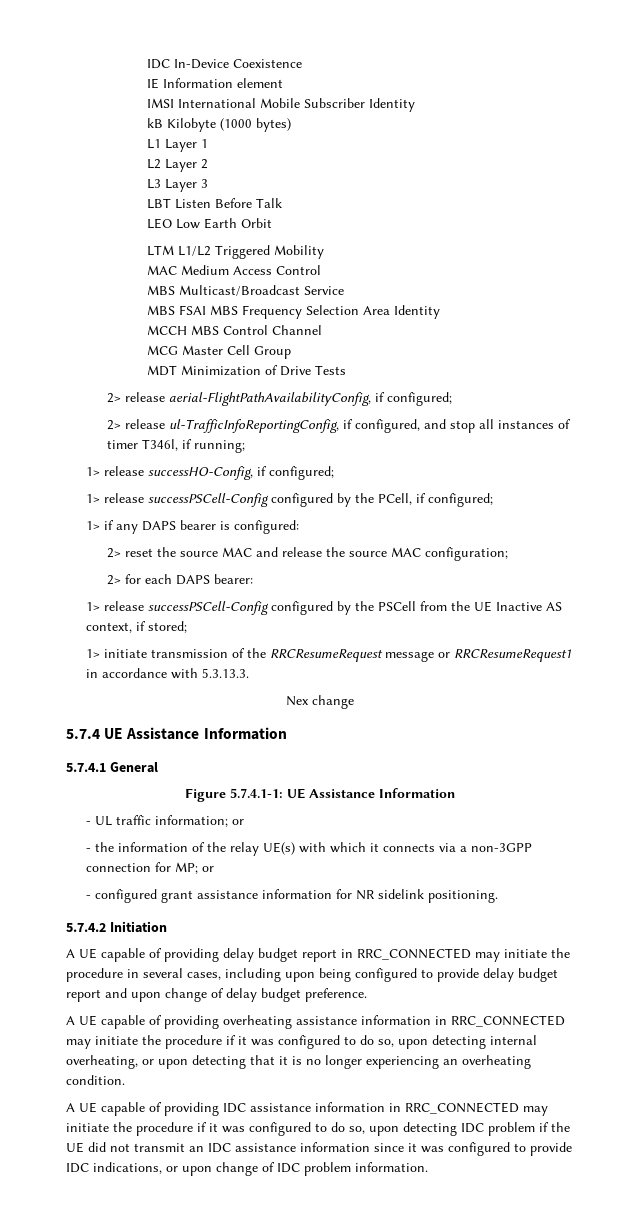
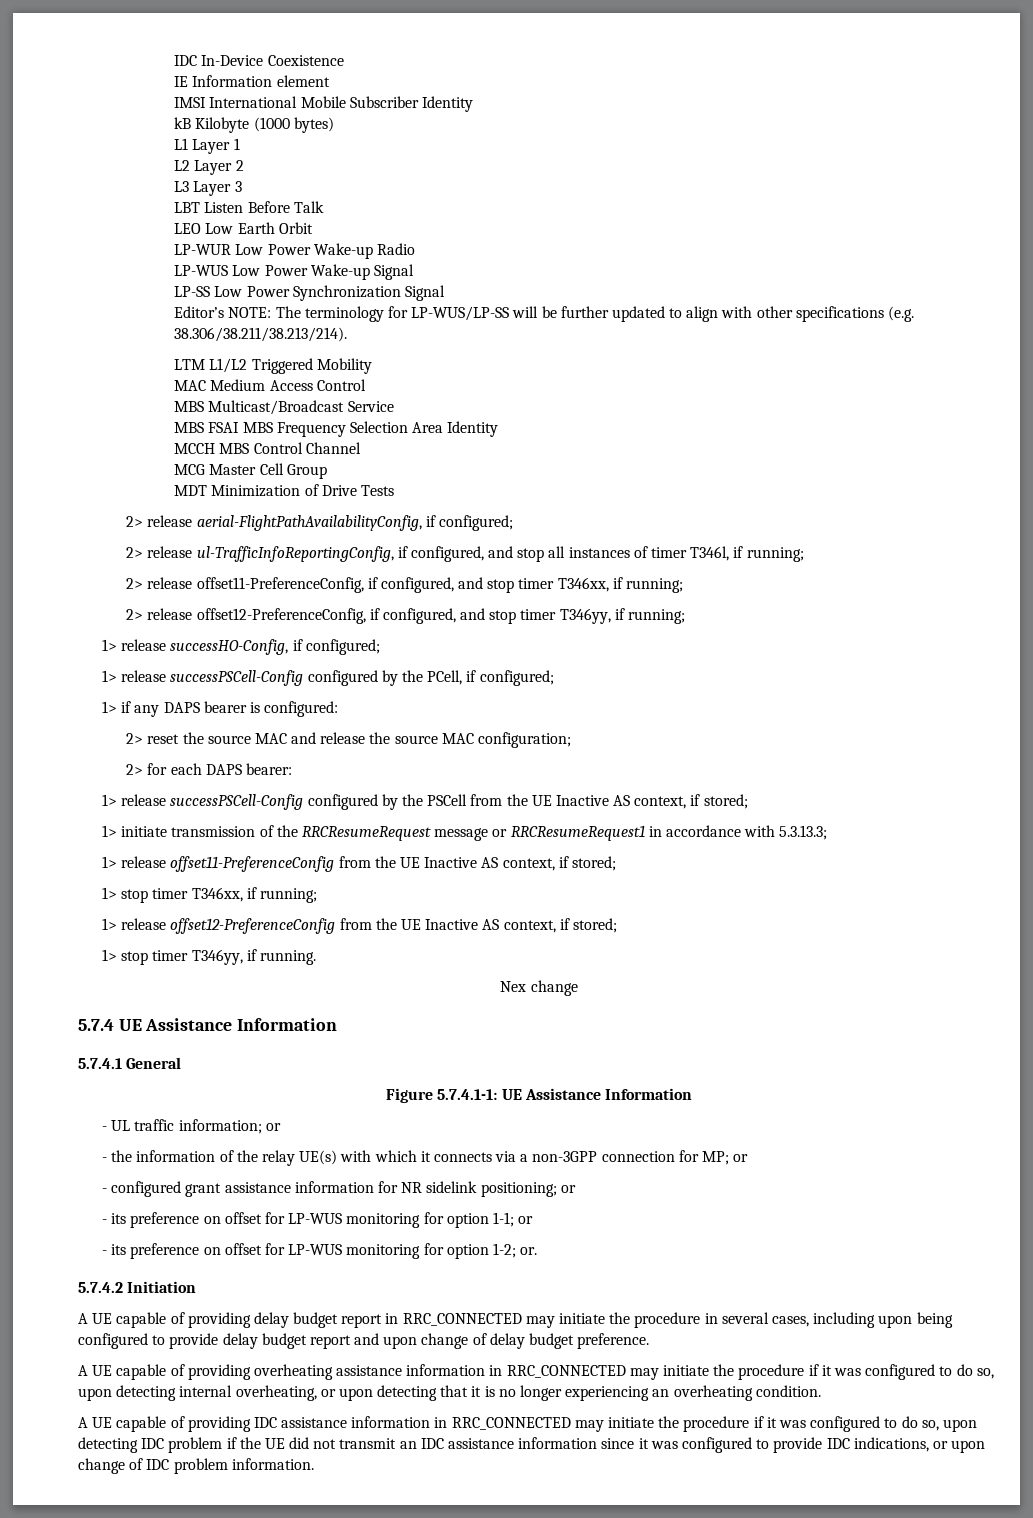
(273, 223) none -> [174,243,416,259] [174,264,415,280] [174,285,446,301] [174,306,915,322] [174,327,348,342] // LP-WUR Low Power Wake-up Radio // LP-WUS Low Power Wake-up Signal // LP-SS Low Power Synchronization Signal // Editor’s NOTE: The terminology for LP-WUS/LP-SS will be further updated to align with other specifications (e.g. 38.306/38.211/38.213/214).
(245, 446) none -> [126,577,683,593] [126,608,685,624] // 2> release offset11-PreferenceConfig, if configured, and stop timer T346xx, if running; // 2> release offset12-PreferenceConfig, if configured, and stop timer T346yy, if running;
[202,668,250,678] 5.3.13.3. -> [779,825,828,840] [102,856,616,872] [102,887,317,903] [102,918,617,934] [102,949,316,965] 5.3.13.3; // 1> release offset11-PreferenceConfig from the UE Inactive AS context, if stored; // 1> stop timer T346xx, if running; // 1> release offset12-PreferenceConfig from the UE Inactive AS context, if stored; // 1> stop timer T346yy, if running.
[428,890,499,903] positioning. -> [480,1182,576,1197] [102,1212,534,1228] [102,1243,538,1259] positioning; or // - its preference on offset for LP-WUS monitoring for option 1-1; or // - its preference on offset for LP-WUS monitoring for option 1-2; or.

